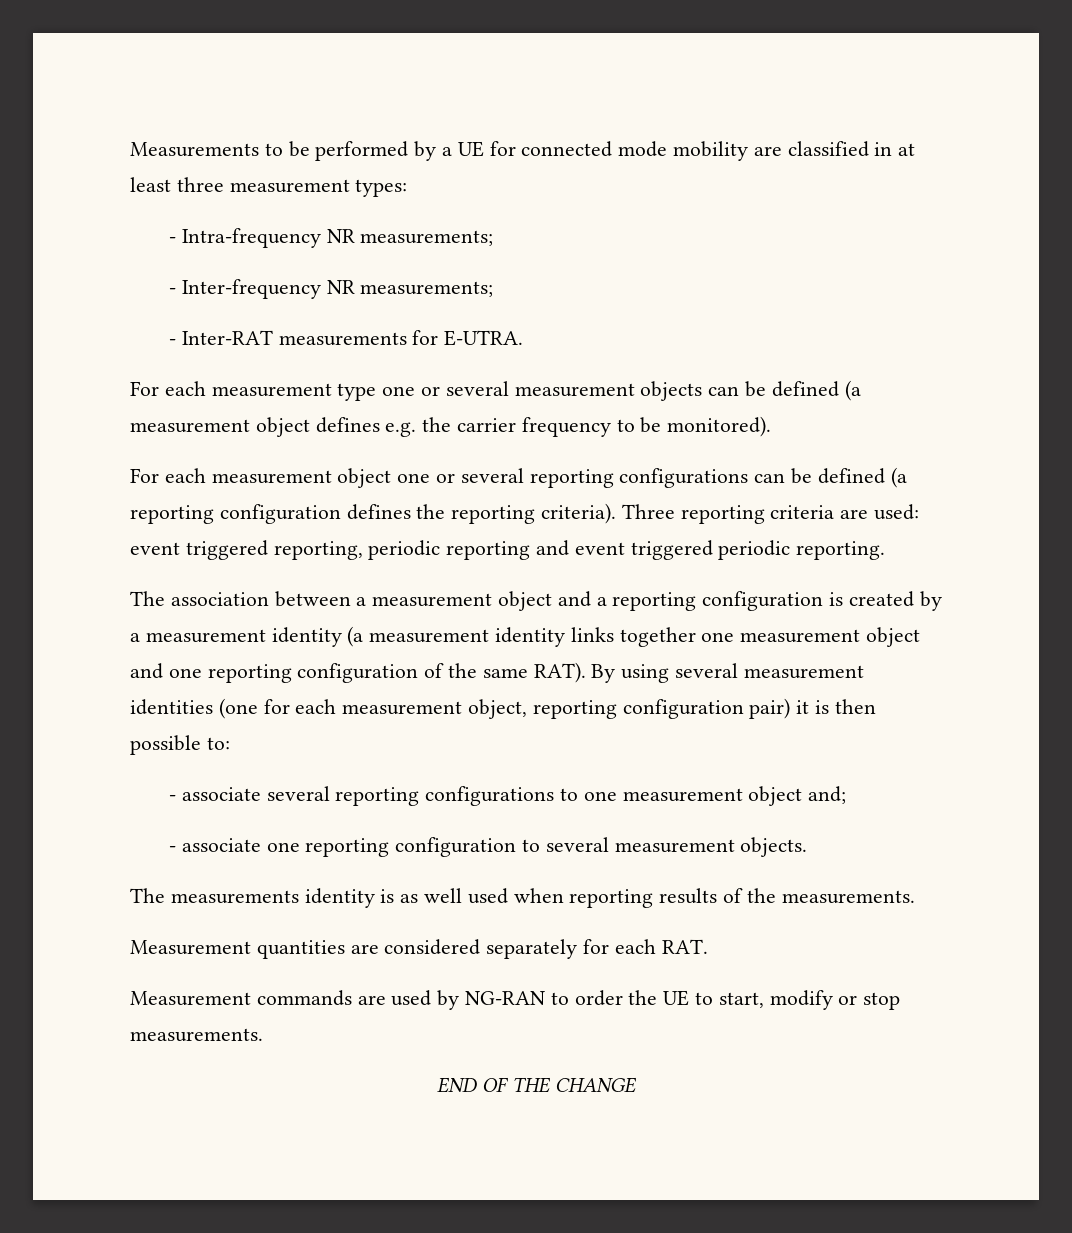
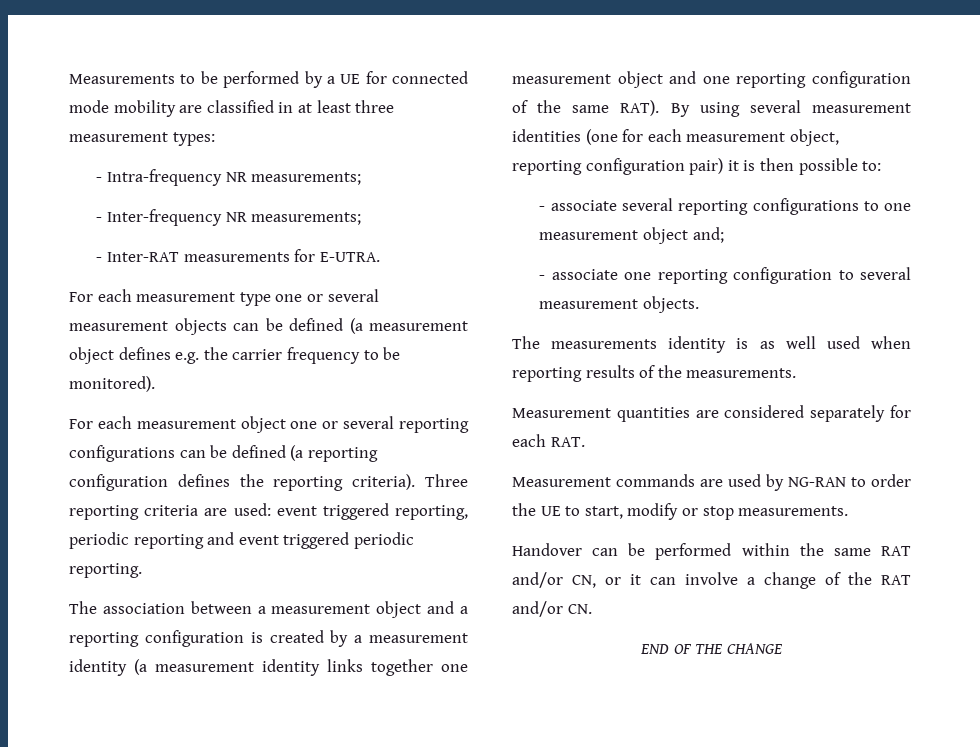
(263, 1035) none -> [512,543,911,560] [512,572,911,589] [512,601,592,617] // Handover can be performed within the same RAT and/or CN, or it can involve a change of the RAT and/or CN.

